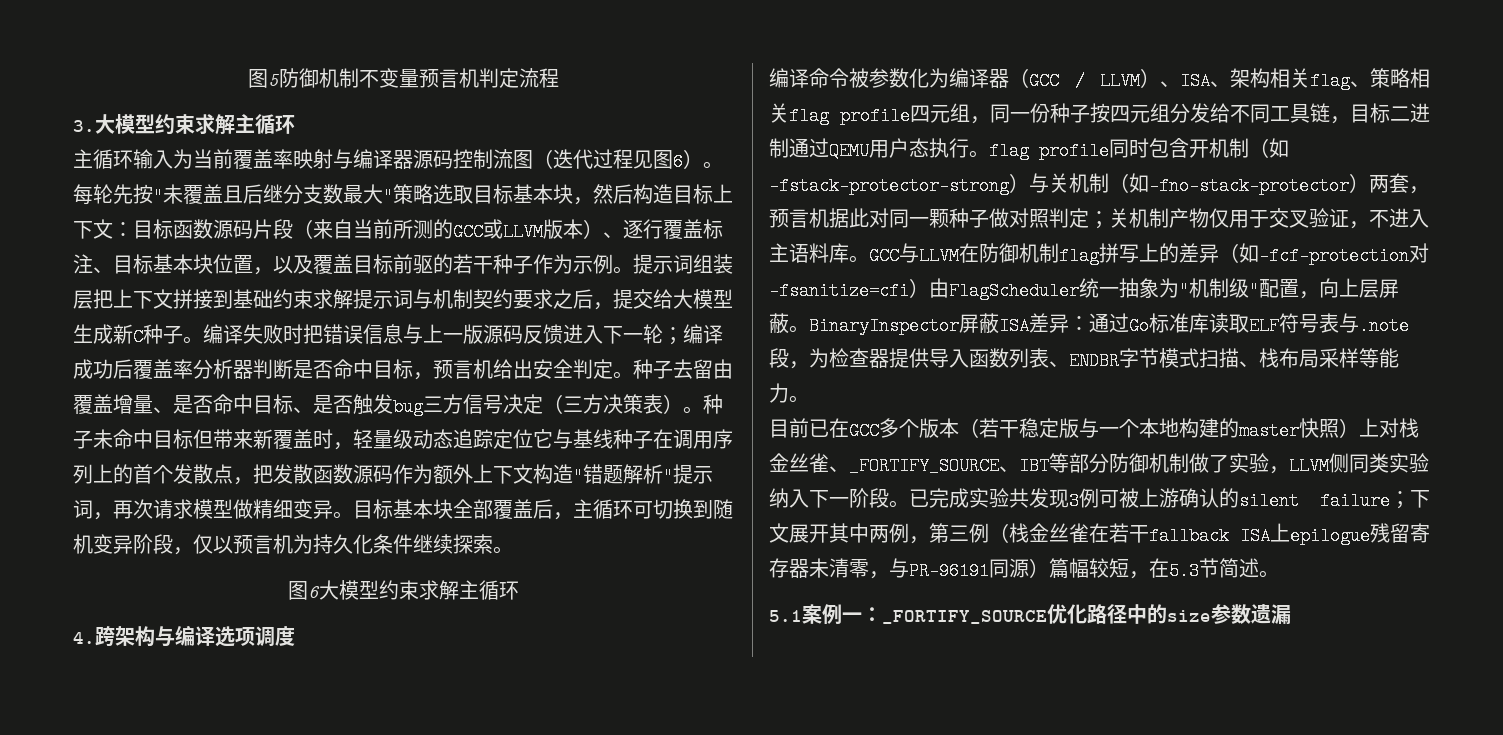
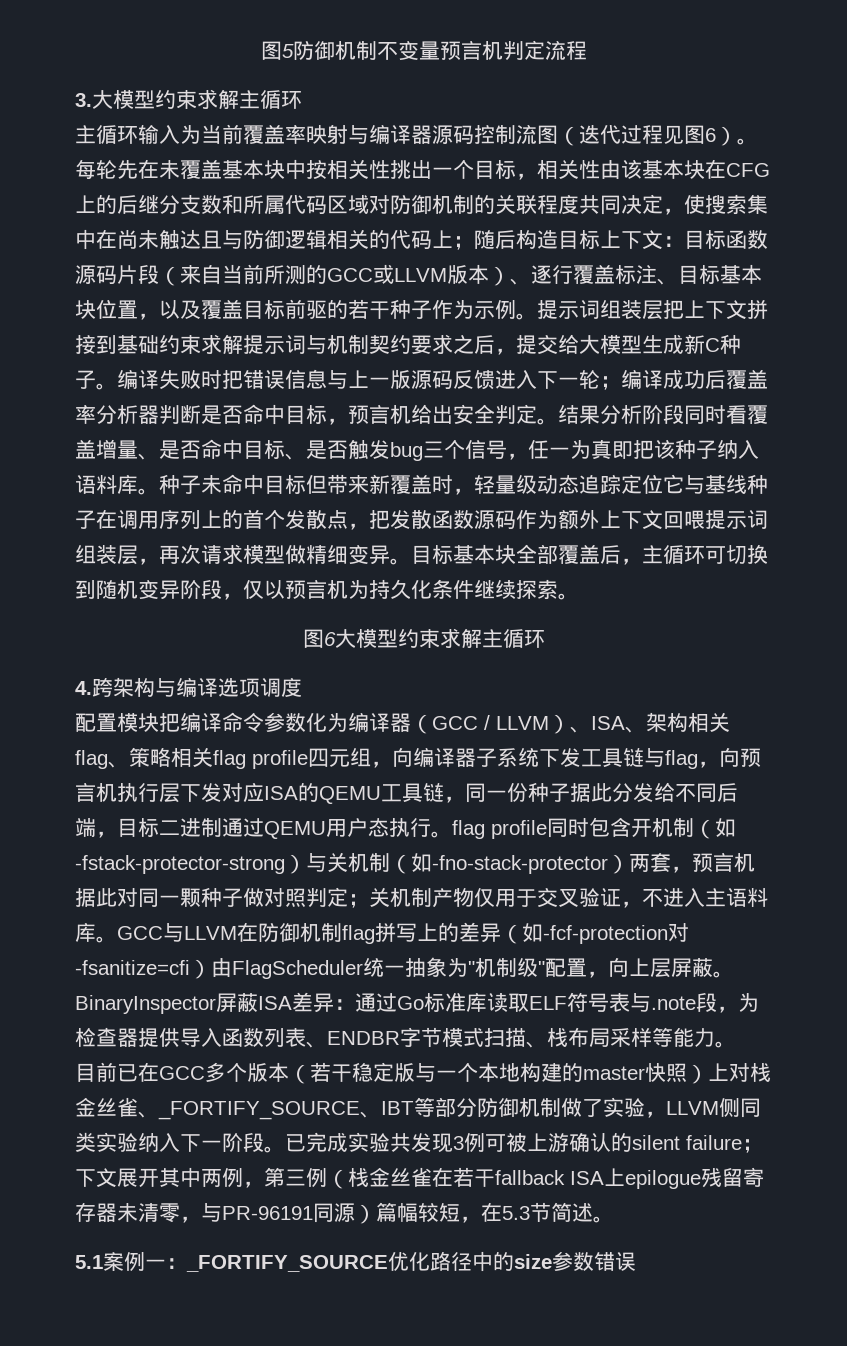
[133,184,613,206] 按"未覆盖且后继分支数最大"策略选取目标基本块，然 -> [138,159,770,180] [75,194,768,215] [75,229,495,250] 在未覆盖基本块中按相关性挑出一个目标，相关性由该基本块在CFG上的后继分支数和所属代码区域对防御机制的关联程度共同决定，使搜索集中在尚未触达且与防御逻辑相关的代码上；随
[633,359,733,379] 种子去留由 -> [558,405,747,425] 结果分析阶段同时看
[443,394,683,414] 方信号决定（三方决策表） -> [444,439,759,460] [75,474,138,494] 个信号，任一为真即把该种子纳入语料库
[533,464,713,486] [73,500,93,519] 构造"错题解析"提示词 -> [663,510,768,529] [75,545,138,565] 回喂提示词组装层
(295, 636) none -> [75,713,180,732] 配置模块把
[849,68,869,88] 被 -> (264, 722) none
(990, 120) none -> [392,747,761,769] [75,782,465,804] 向编译器子系统下发工具链与flag，向预言机执行层下发对应ISA的QEMU工具链，
[1090,103,1170,123] 按四元组 -> [570,783,612,802] 据此
[1270,103,1330,123] 工具链 -> [717,783,738,802] [75,818,96,837] 后端
[1251,604,1291,624] 遗漏 -> [594,1252,636,1271] 错误

